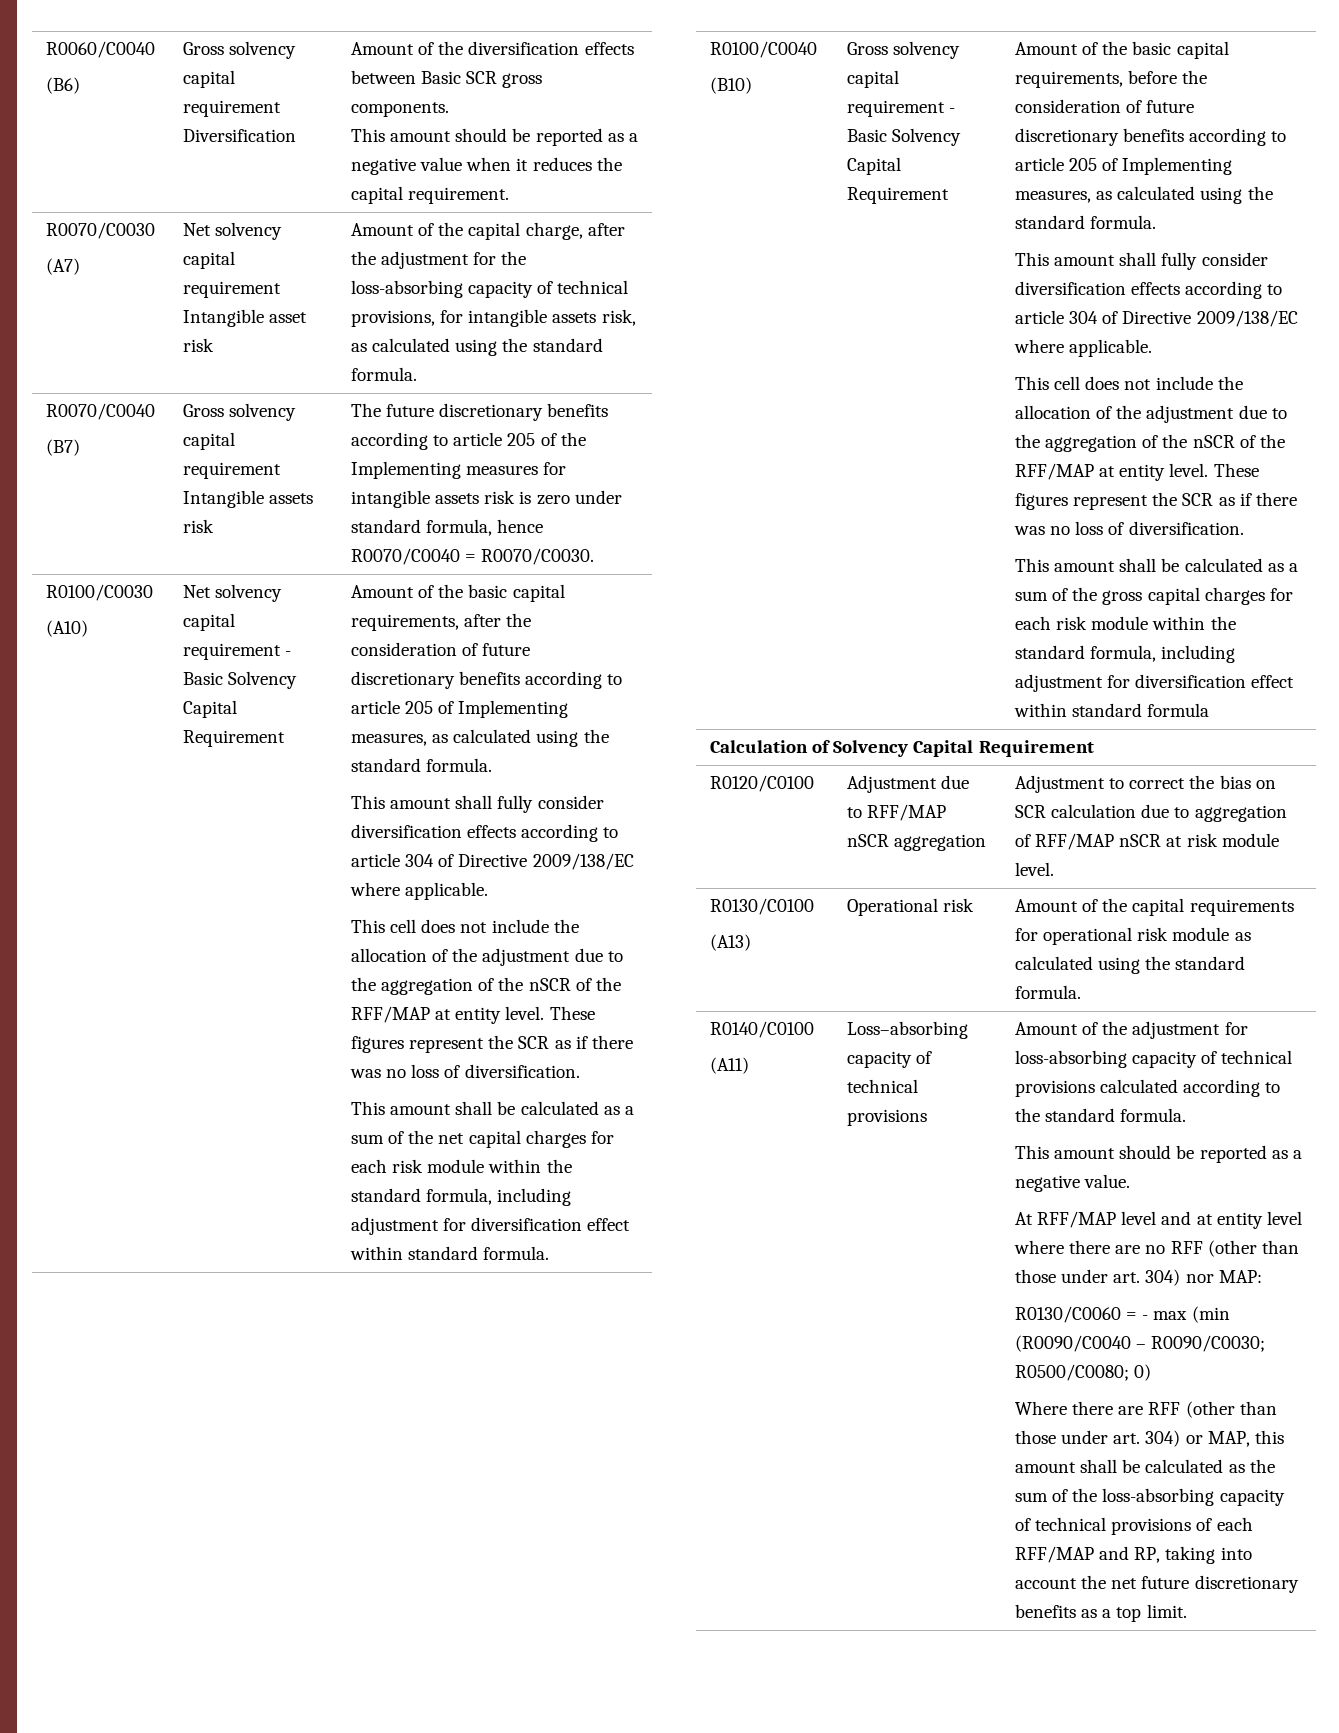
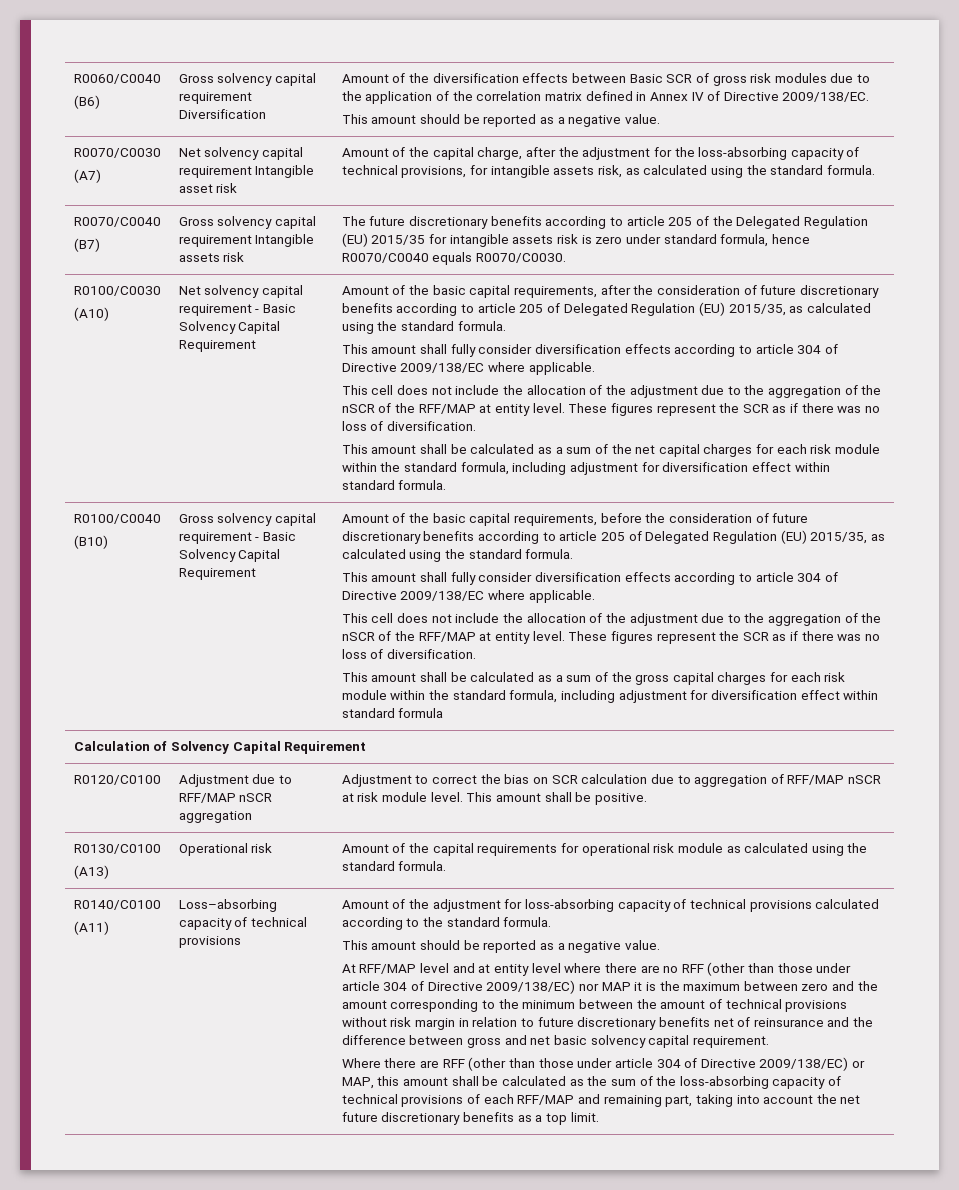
[502,73,543,88] [350,102,449,117] [350,128,638,146] [350,157,622,175] [350,186,510,204] gross components. // This amount should be reported as a negative value when it reduces the capital requirement. -> [695,73,871,86] [341,91,870,104] [341,114,660,127] of gross risk modules due to the application of the correlation matrix defined in Annex IV of Directive 2009/138/EC. // This amount should be reported as a negative value.
[350,461,539,479] Implementing measures -> [736,216,868,229] [341,233,426,247] Delegated Regulation (EU) 2015/35
[465,554,477,562] = -> [432,252,473,265] equals
[458,700,569,718] [350,733,427,746] Implementing measures, -> [563,302,786,316] Delegated Regulation (EU) 2015/35,
[1122,157,1233,175] [1014,190,1091,203] Implementing measures, -> [645,530,868,544] Delegated Regulation (EU) 2015/35,
(1054, 869) none -> [466,792,647,805] This amount shall be positive.
[1113,1269,1262,1286] [1014,1306,1230,1323] [1014,1335,1266,1352] [1014,1364,1152,1381] art. 304) nor MAP: // R0130/C0060 = - max (min (R0090/C0040 – R0090/C0030; R0500/C0080; 0) -> [341,980,878,994] [341,999,848,1012] [341,1017,874,1030] [341,1035,769,1048] article 304 of Directive 2009/138/EC) nor MAP it is the maximum between zero and the amount corresponding to the minimum between the amount of technical provisions without risk margin in relation to future discretionary benefits net of reinsurance and the difference between gross and net basic solvency capital requirement.
[1113,1430,1181,1447] art. 304) -> [614,1057,849,1071] article 304 of Directive 2009/138/EC)
[1134,1547,1161,1563] RP, -> [603,1095,693,1107] remaining part,

